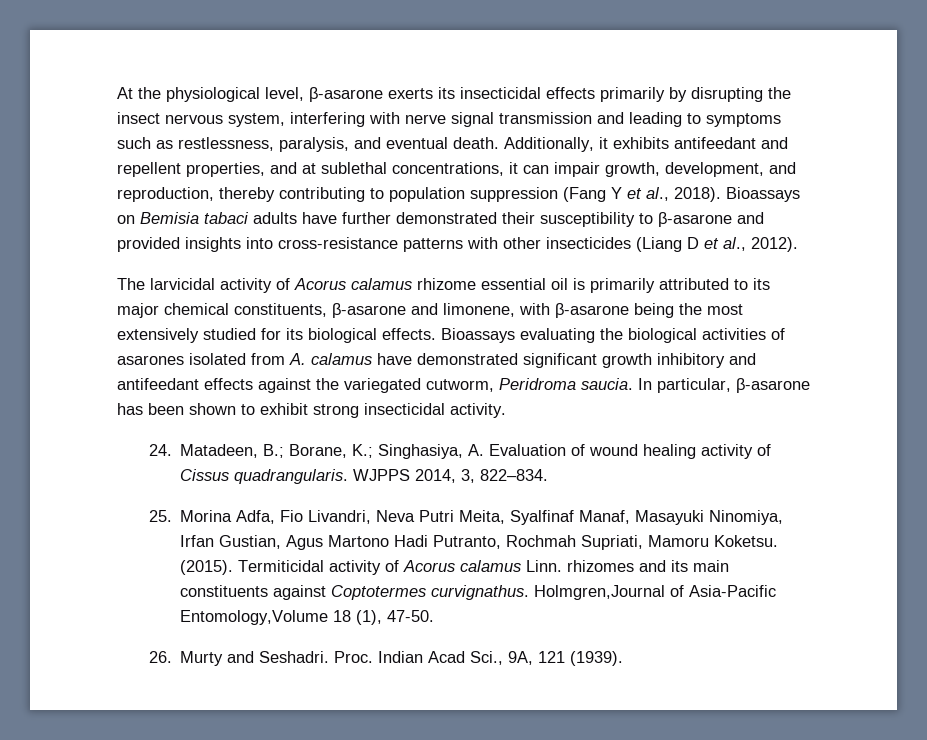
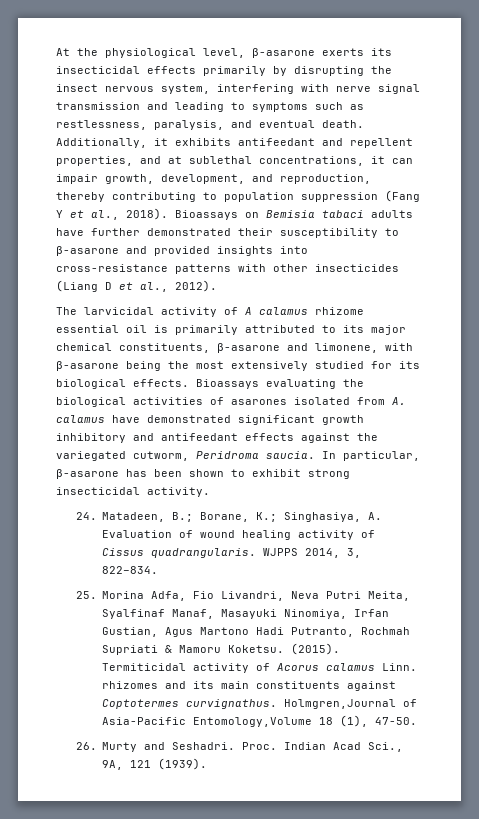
[294,278,346,290] Acorus -> [245,307,252,315] A
[581,535,644,550] Supriati, -> [102,645,173,655] Supriati &

